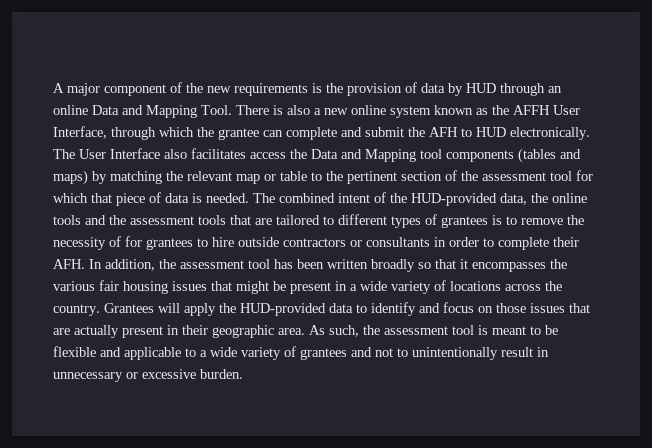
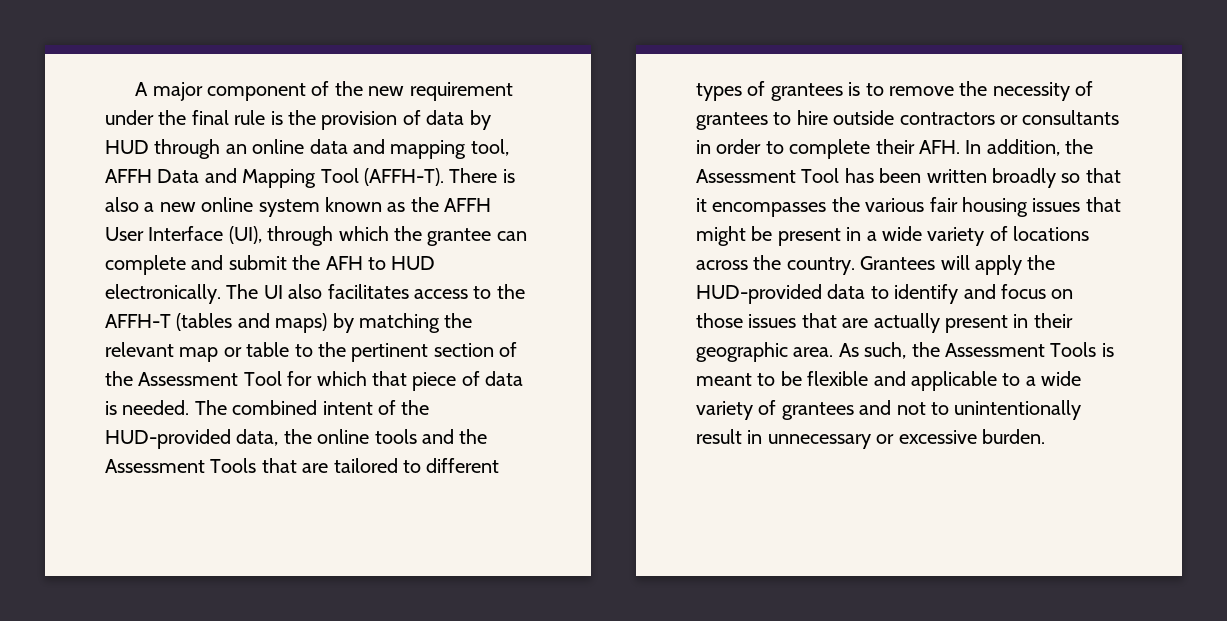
[234,83,308,96] requirements -> [409,82,513,101] [105,110,266,125] requirement under the final rule
[92,105,232,118] Data and Mapping Tool. -> [309,139,509,159] [105,168,444,188] data and mapping tool, AFFH Data and Mapping Tool (AFFH-T).
[53,126,107,139] Interface, -> [148,226,262,244] Interface (UI),
[79,148,160,159] User Interface -> [263,285,283,299] UI
[290,149,514,162] the Data and Mapping tool components -> [473,284,525,299] [105,314,171,328] to the AFFH-T
[482,171,572,181] assessment tool -> [138,371,282,386] Assessment Tool
[130,215,226,225] assessment tools -> [105,458,257,473] Assessment Tools
[125,236,142,247] for -> (1094, 88) none
[180,259,270,269] assessment tool -> [696,168,840,183] Assessment Tool
[384,325,474,335] assessment tool -> [945,342,1097,357] Assessment Tools

